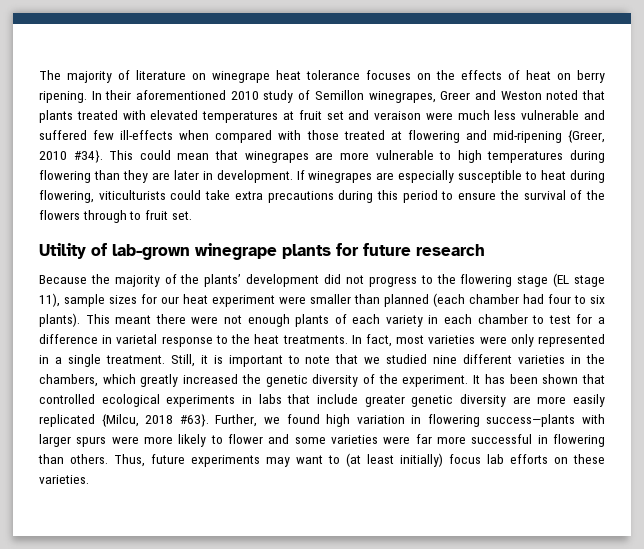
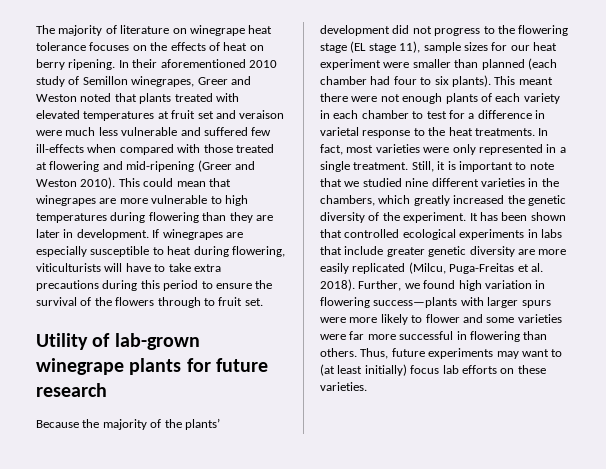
[568,130,605,143] [39,150,103,163] {Greer, 2010 #34}. -> [197,160,255,172] [36,177,116,189] (Greer and Weston 2010).
[170,190,202,200] could -> [104,263,166,272] will have to
[101,414,209,427] {Milcu, 2018 #63}. -> [408,262,543,274] [320,279,355,291] (Milcu, Puga-Freitas et al. 2018).

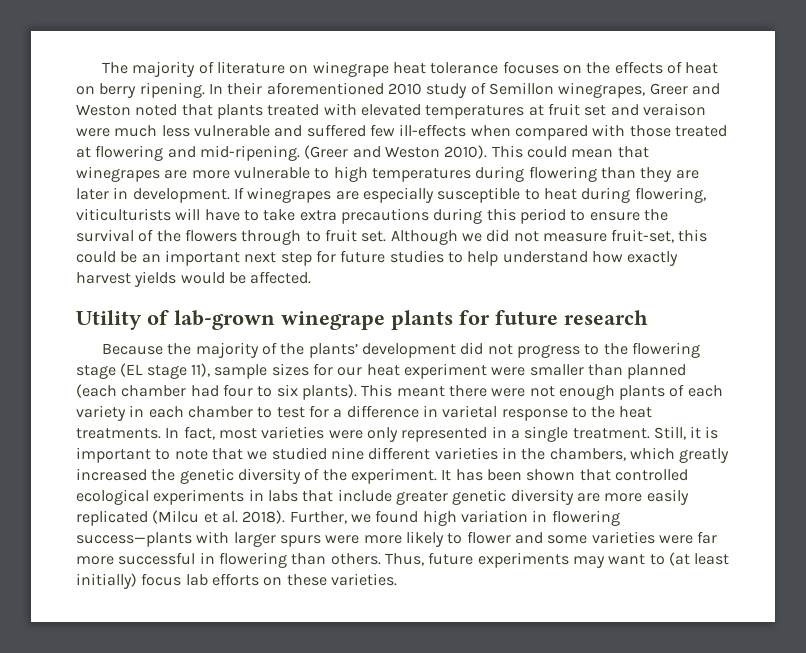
[126,161,195,172] mid-ripening -> [199,145,300,161] mid-ripening.
(263, 302) none -> [390,229,708,245] [76,250,679,266] [76,271,312,287] Although we did not measure fruit-set, this could be an important next step for future studies to help understand how exactly harvest yields would be affected.
[408,262,515,274] (Milcu, Puga-Freitas -> [152,510,200,524] (Milcu

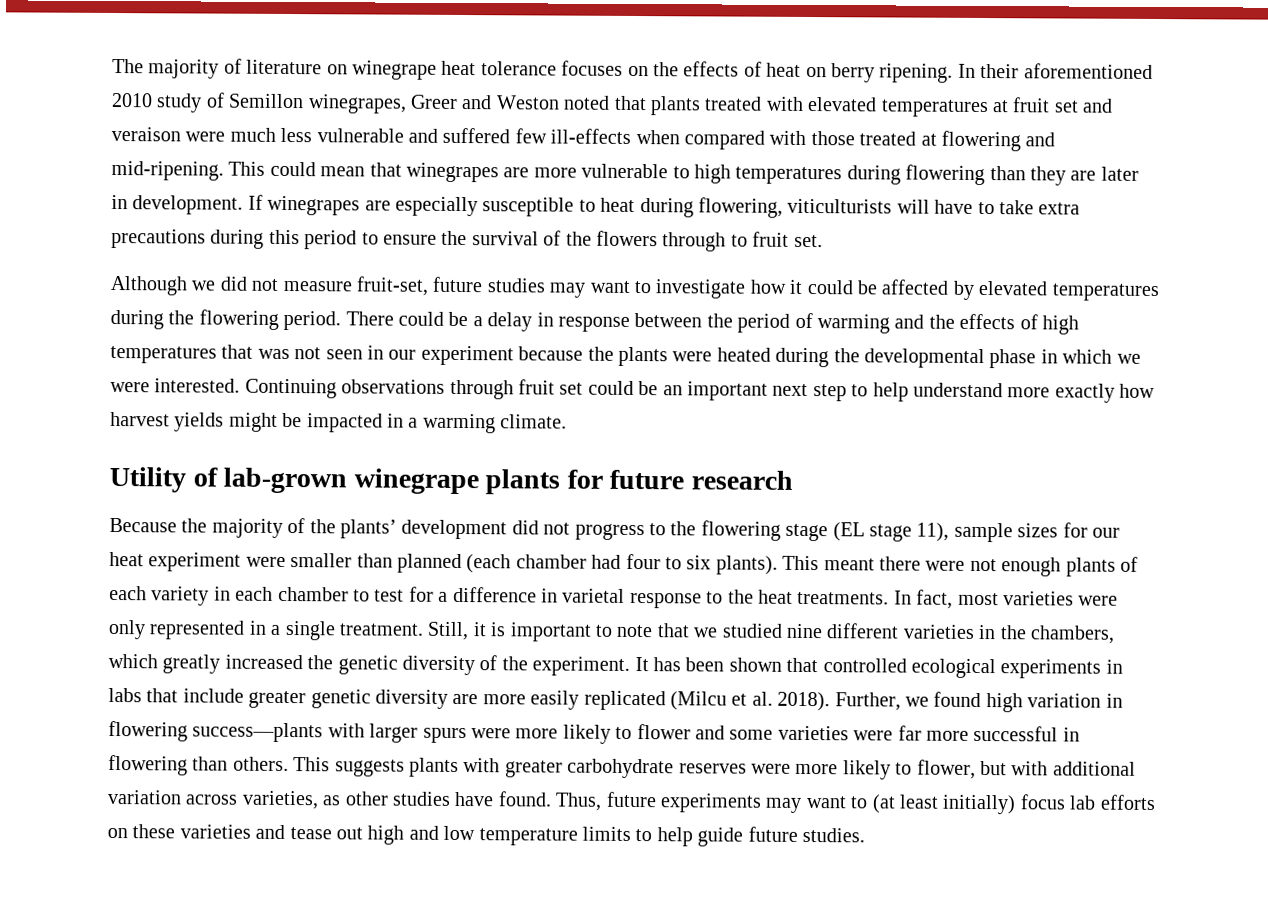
[304,145,488,159] (Greer and Weston 2010). -> (224, 170) none
(387, 236) none -> (823, 241) //
[678,229,708,242] this -> [432,276,1159,302] [110,309,1079,335] [110,344,1141,369] [110,378,584,400] future studies may want to investigate how it could be affected by elevated temperatures during the flowering period. There could be a delay in response between the period of warming and the effects of high temperatures that was not seen in our experiment because the plants were heated during the developmental phase in which we were interested. Continuing observations through fruit set
[315,250,679,266] [76,271,312,287] for future studies to help understand how exactly harvest yields would be affected. -> [851,382,1156,403] [110,411,568,434] to help understand more exactly how harvest yields might be impacted in a warming climate.
(381, 559) none -> [293,757,1136,780] [107,789,552,810] This suggests plants with greater carbohydrate reserves were more likely to flower, but with additional variation across varieties, as other studies have found.
[330,573,397,586] varieties. -> [179,824,865,847] varieties and tease out high and low temperature limits to help guide future studies.

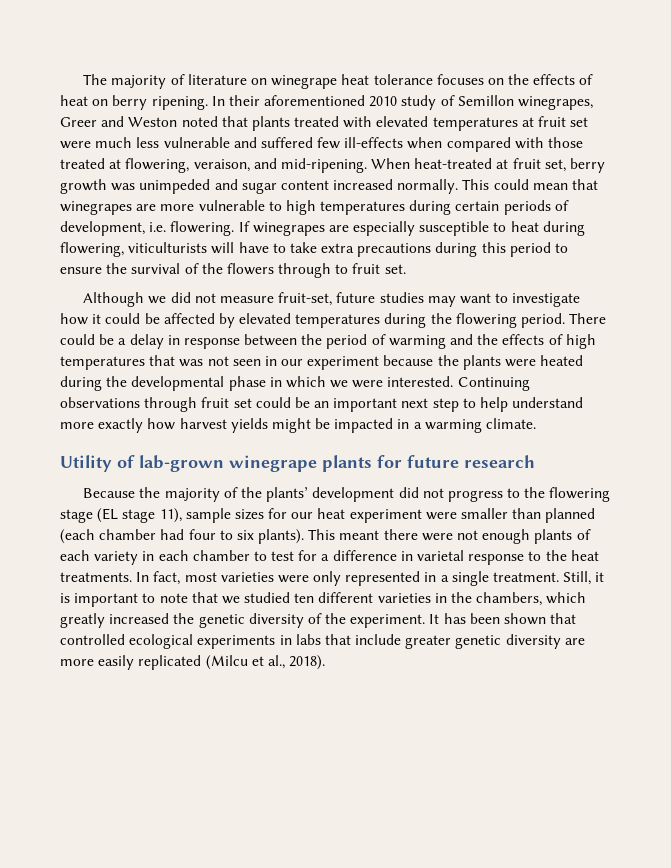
[1082,98,1114,113] [111,126,181,142] and veraison -> (589, 122) none
[940,130,1056,152] [111,160,224,181] flowering and mid-ripening. -> [125,158,606,173] [60,179,459,194] flowering, veraison, and mid-ripening. When heat-treated at fruit set, berry growth was unimpeded and sugar content increased normally.
[905,164,1139,186] [111,194,244,215] flowering than they are later in development. -> [455,200,569,215] [60,221,235,236] certain periods of development, i.e. flowering.
[785,623,823,639] nine -> [294,593,315,603] ten
[751,691,1123,713] [108,720,1080,744] [108,754,1136,780] [107,789,1156,815] [107,824,865,847] al. 2018). Further, we found high variation in flowering success—plants with larger spurs were more likely to flower and some varieties were far more successful in flowering than others. This suggests plants with greater carbohydrate reserves were more likely to flower, but with additional variation across varieties, as other studies have found. Thus, future experiments may want to (at least initially) focus lab efforts on these varieties and tease out high and low temperature limits to help guide future studies. -> [267,655,326,670] al., 2018).

